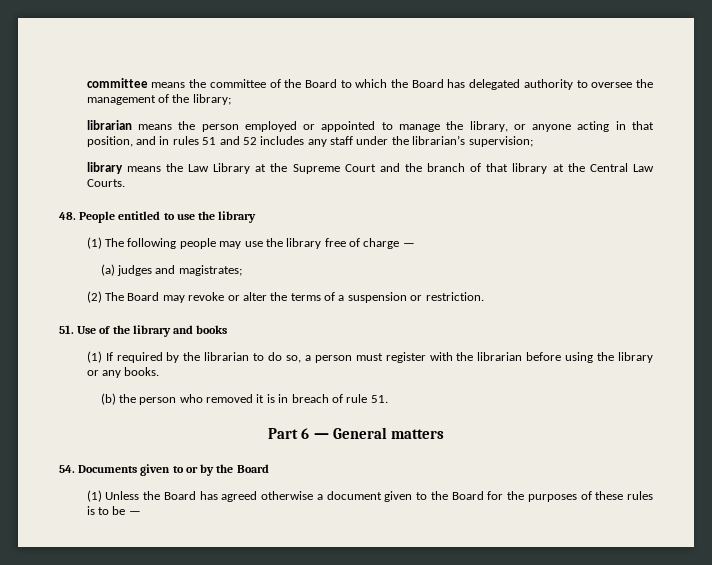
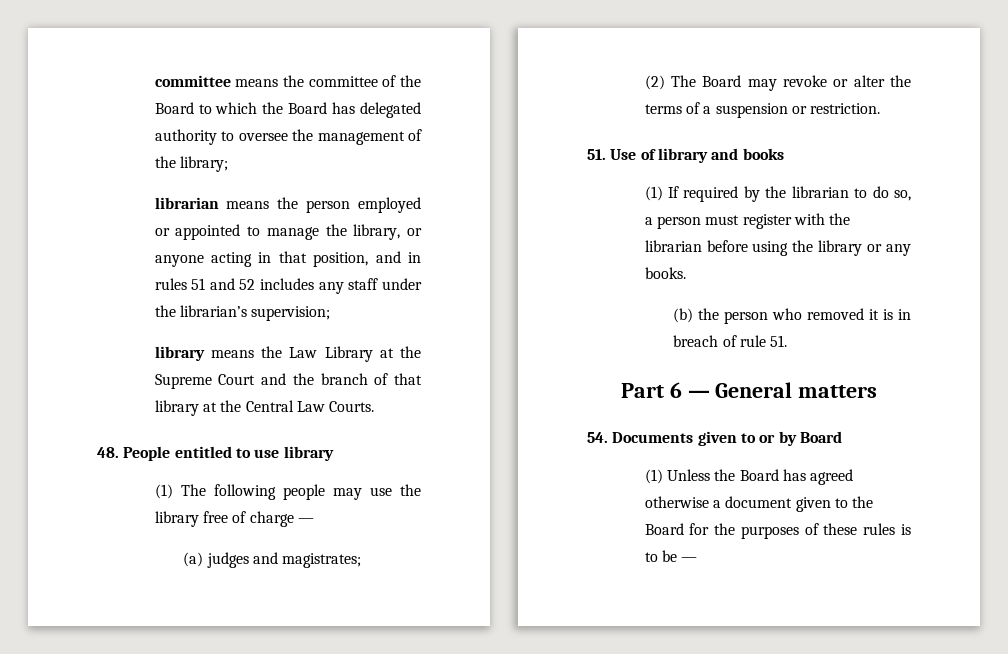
[198,211,216,220] the -> (280, 453) none
[112,325,130,334] the -> (656, 154) none
[216,464,234,473] the -> (797, 438) none

